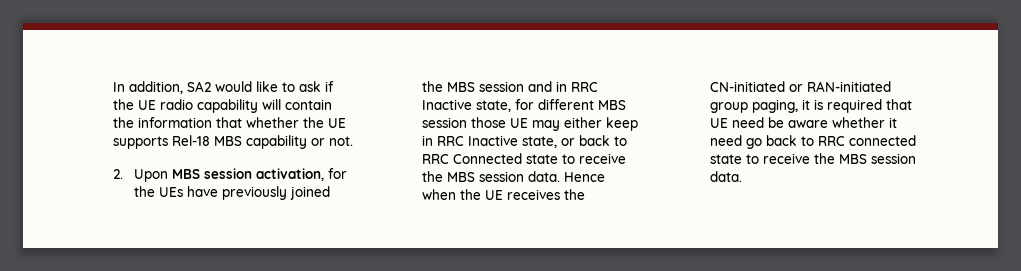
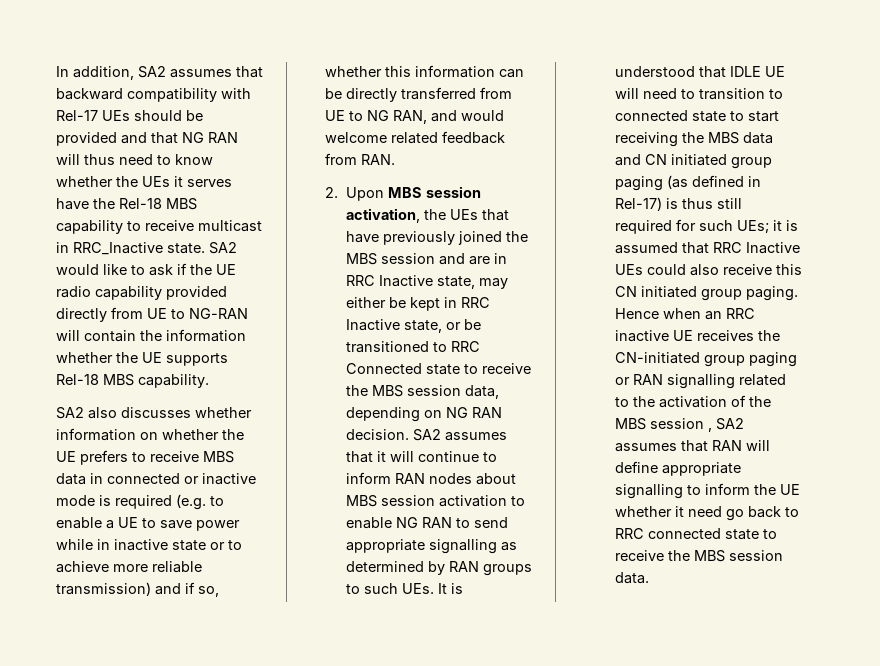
(211, 86) none -> [170,66,264,78] [56,88,252,102] [56,110,204,121] [56,132,239,146] [56,154,214,165] [56,176,233,187] [56,198,198,210] [56,220,263,234] [56,242,238,255] assumes that backward compatibility with Rel-17 UEs should be provided and that NG RAN will thus need to know whether the UEs it serves have the Rel-18 MBS capability to receive multicast in RRC_Inactive state. SA2
(258, 106) none -> [166,286,228,300] [56,307,249,322] provided directly from UE to NG-RAN
[215,117,242,128] that -> (247, 335) none
[245,135,353,149] capability or not. -> [138,374,210,388] [56,407,253,419] [56,428,245,441] [56,450,235,465] [56,473,257,485] [56,494,225,510] [56,517,241,531] [56,539,243,551] [56,561,203,573] [56,582,220,597] [325,65,525,78] [325,87,513,102] [325,110,505,124] [325,131,506,144] [325,153,396,165] capability. // SA2 also discusses whether information on whether the UE prefers to receive MBS data in connected or inactive mode is required (e.g. to enable a UE to save power while in inactive state or to achieve more reliable transmission) and if so, whether this information can be directly transferred from UE to NG RAN, and would welcome related feedback from RAN.
[328,168,348,179] [134,186,184,197] for the UEs -> [423,209,509,221] the UEs that
[556,81,599,92] [422,99,627,112] [422,117,639,131] in RRC Inactive state, for different MBS session those UE may either keep -> [468,253,507,265] [345,275,508,289] [345,297,440,311] are in RRC Inactive state, may either be kept
[579,135,611,146] back -> [463,319,481,330] [345,341,429,353] be transitioned
[528,171,606,182] [422,189,586,200] [710,81,892,92] [710,99,913,113] [710,117,829,128] data. Hence when the UE receives the CN-initiated or RAN-initiated group paging, it is required that UE need be aware -> [464,385,499,399] [345,407,502,422] [345,429,507,441] [345,451,497,463] [345,472,516,485] [345,495,525,507] [345,517,508,529] [345,539,517,554] [345,561,532,576] [345,583,463,594] [614,66,785,78] [614,88,783,100] [614,110,779,122] [614,132,773,147] [614,154,772,169] [614,175,761,191] [614,197,742,211] [614,219,798,234] [614,242,800,254] [614,264,802,276] [614,286,798,301] [614,308,755,320] [614,330,780,342] [614,352,797,367] [614,374,786,389] [614,395,771,408] [614,418,744,432] [614,440,770,452] [614,461,741,476] [614,483,800,499] data, depending on NG RAN decision. SA2 assumes that it will continue to inform RAN nodes about MBS session activation to enable NG RAN to send appropriate signalling as determined by RAN groups to such UEs. It is understood that IDLE UE will need to transition to connected state to start receiving the MBS data and CN initiated group paging (as defined in Rel-17) is thus still required for such UEs; it is assumed that RRC Inactive UEs could also receive this CN initiated group paging. Hence when an RRC inactive UE receives the CN-initiated group paging or RAN signalling related to the activation of the MBS session , SA2 assumes that RAN will define appropriate signalling to inform the UE

